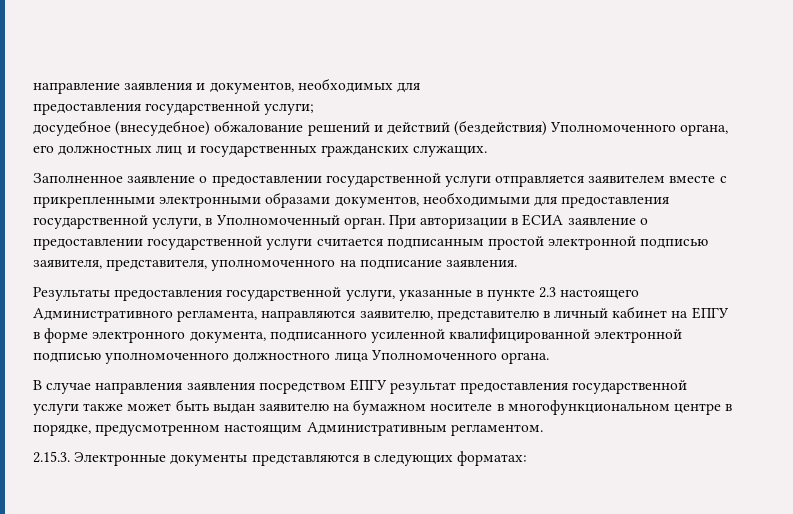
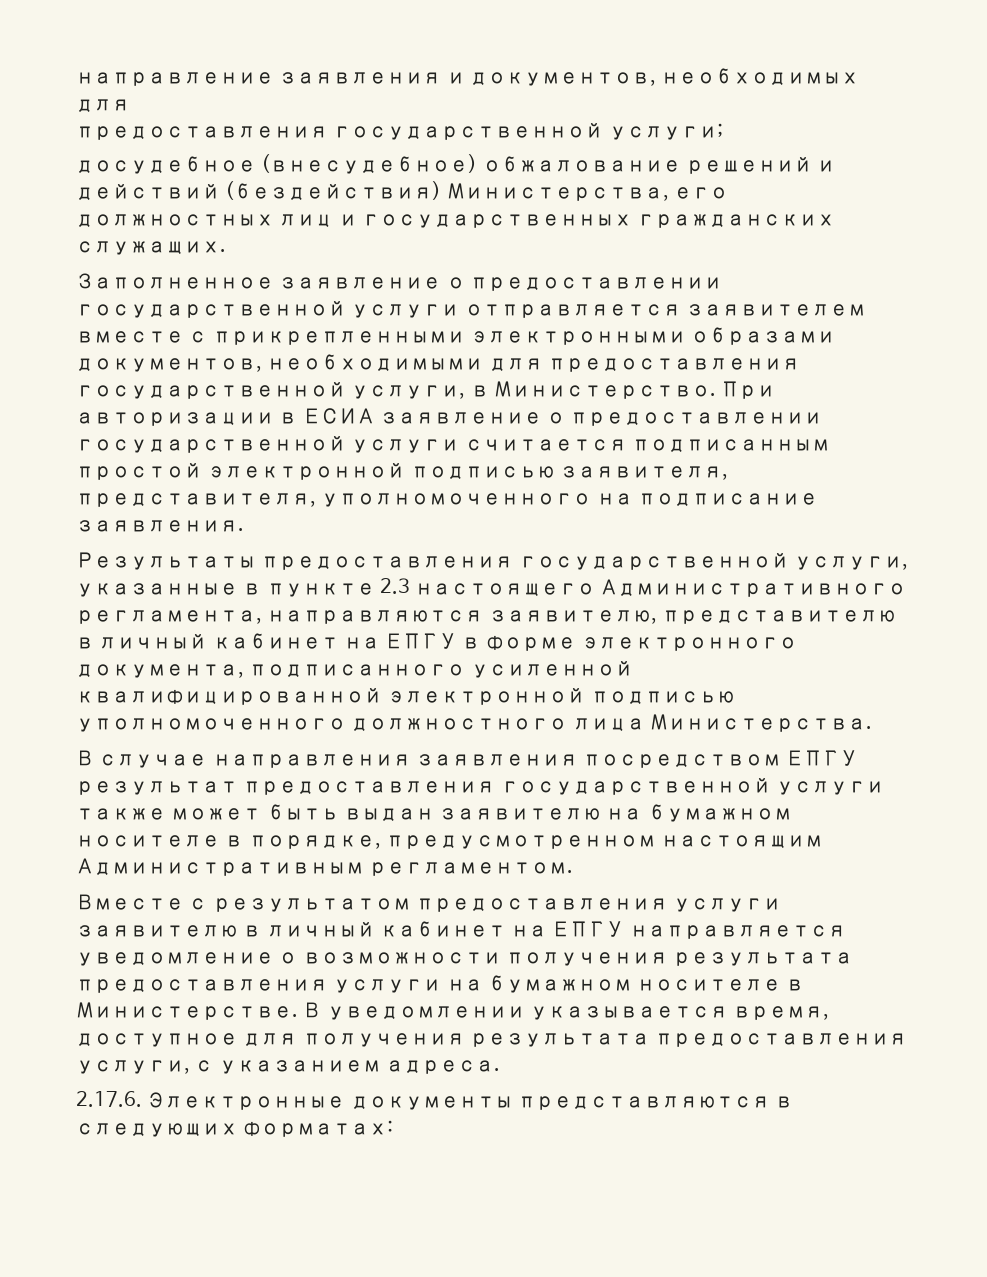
[550,122,729,136] Уполномоченного органа, -> [446,183,669,201] Министерства,
[215,215,385,229] Уполномоченный орган. -> [493,381,716,399] Министерство.
[370,350,549,364] Уполномоченного органа. -> [649,714,872,732] Министерства.
[507,400,733,415] многофункциональном центре в -> (244, 841) none
[33,451,70,463] 2.15.3. -> [76,894,782,912] [76,921,846,939] [76,952,854,966] [76,975,805,993] [76,1002,830,1020] [76,1033,908,1047] [76,1060,500,1074] [76,1091,142,1107] Вместе с результатом предоставления услуги заявителю в личный кабинет на ЕПГУ направляется уведомление о возможности получения результата предоставления услуги на бумажном носителе в Министерстве. В уведомлении указывается время, доступное для получения результата предоставления услуги, с указанием адреса. // 2.17.6.

